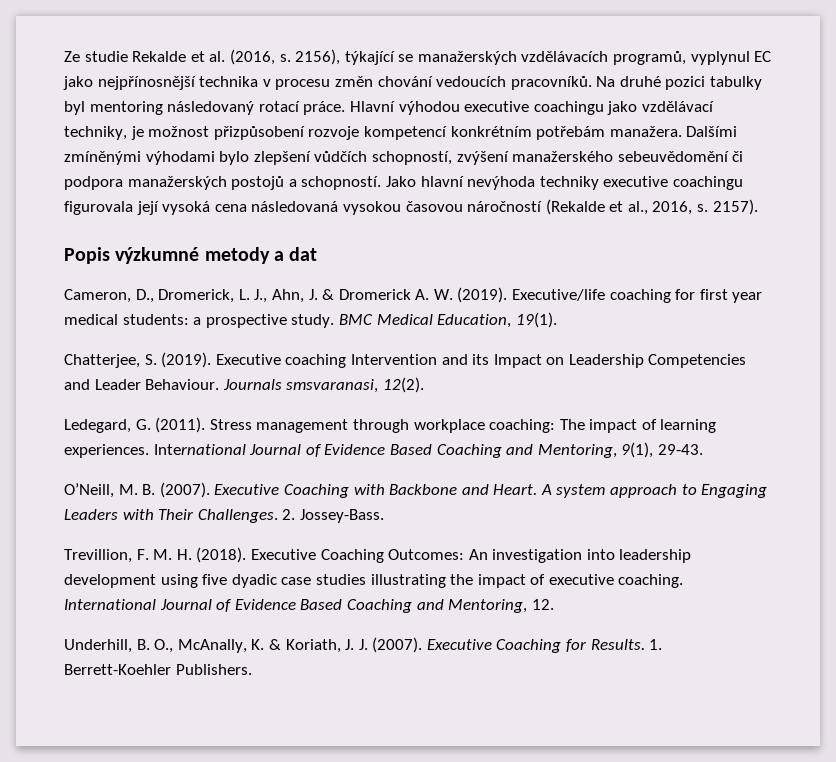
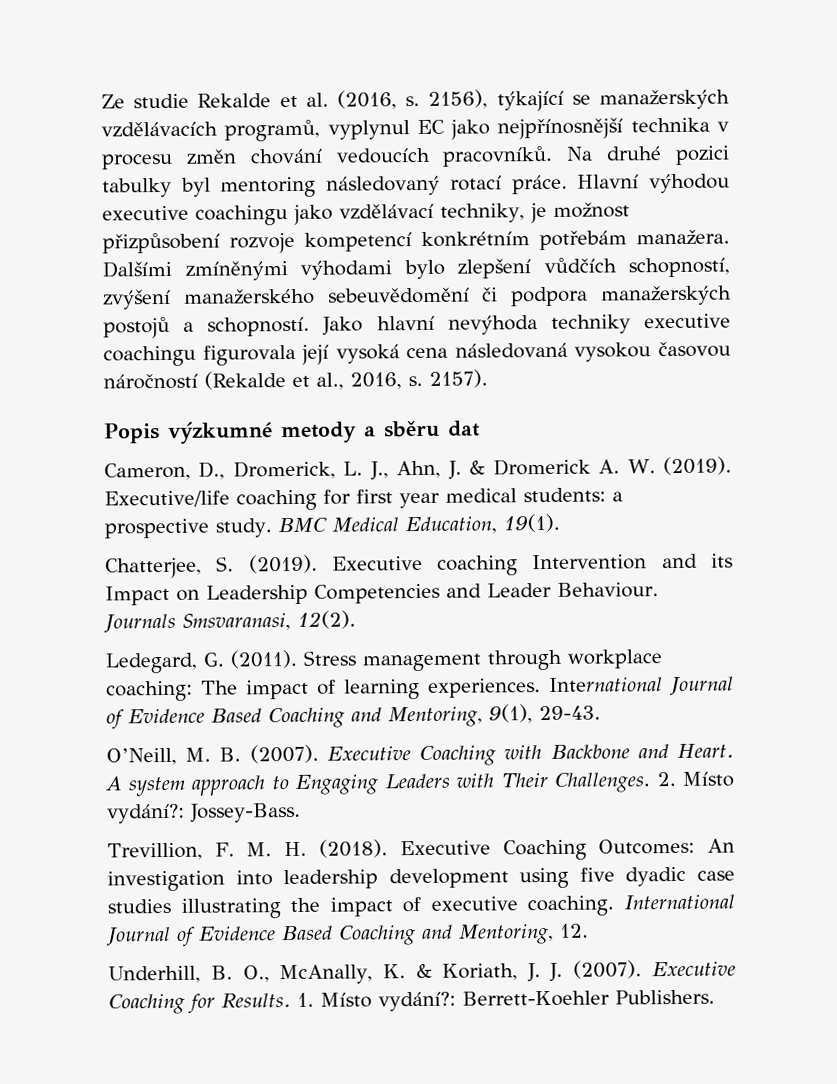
(284, 256) none -> [383,420,440,438] sběru
[286,379,379,393] smsvaranasi, -> [182,613,291,631] Smsvaranasi,
(296, 514) none -> [682,771,734,787] [107,803,185,824] Místo vydání?:
(663, 644) none -> [320,991,456,1012] Místo vydání?:

